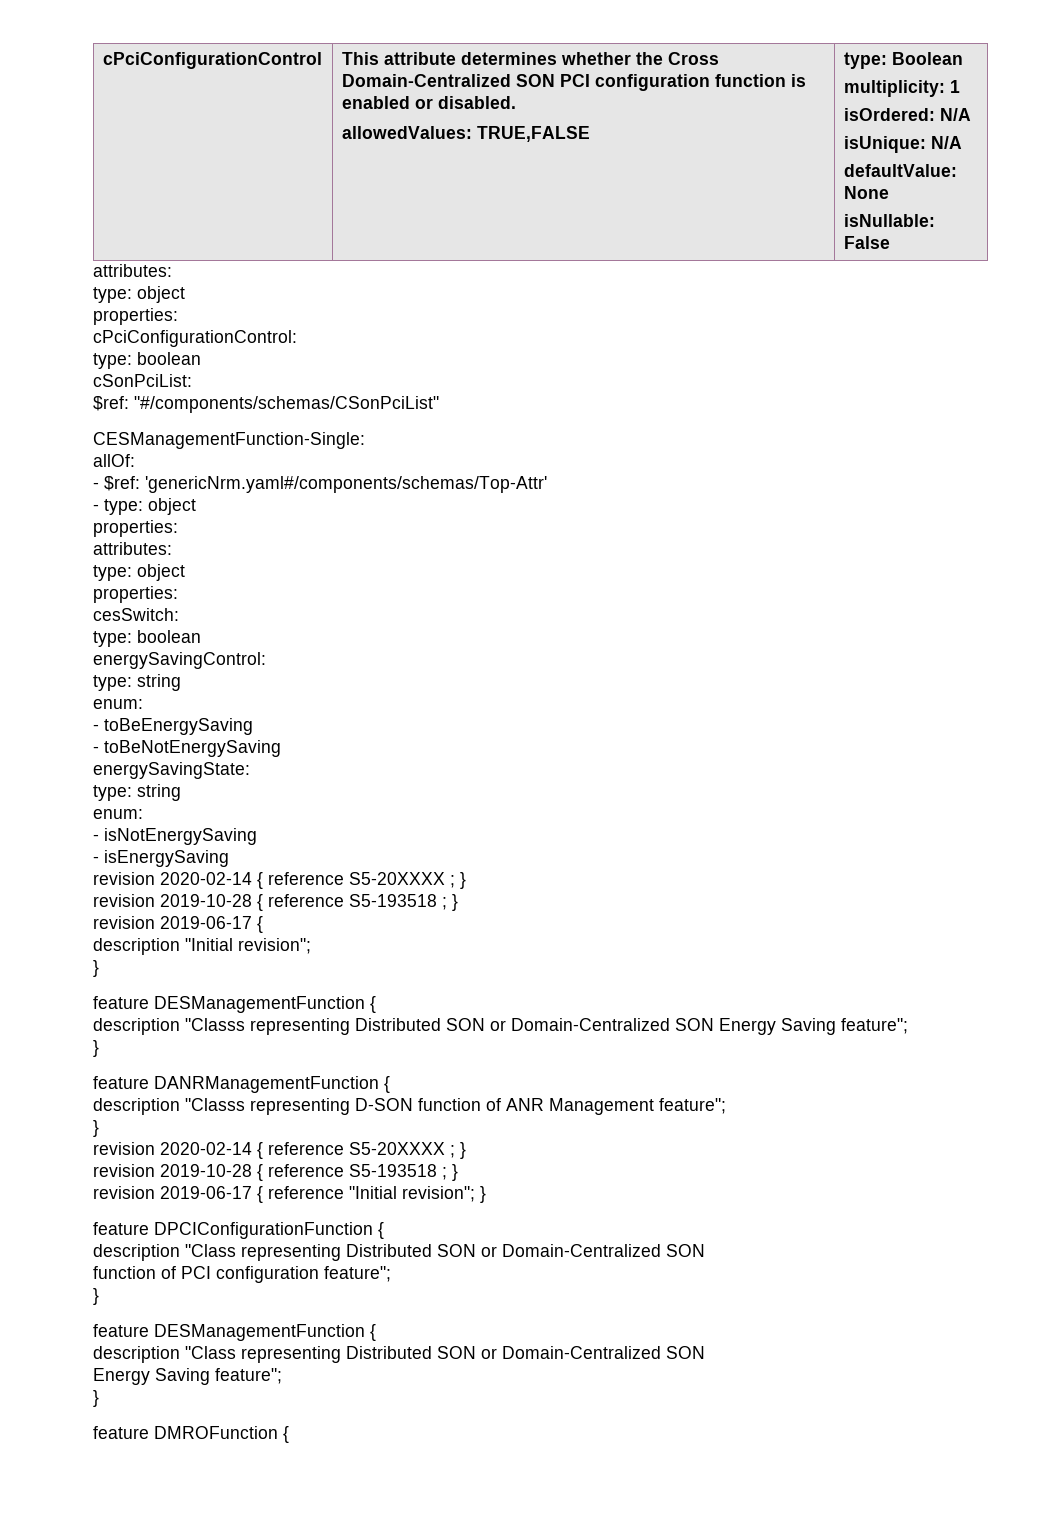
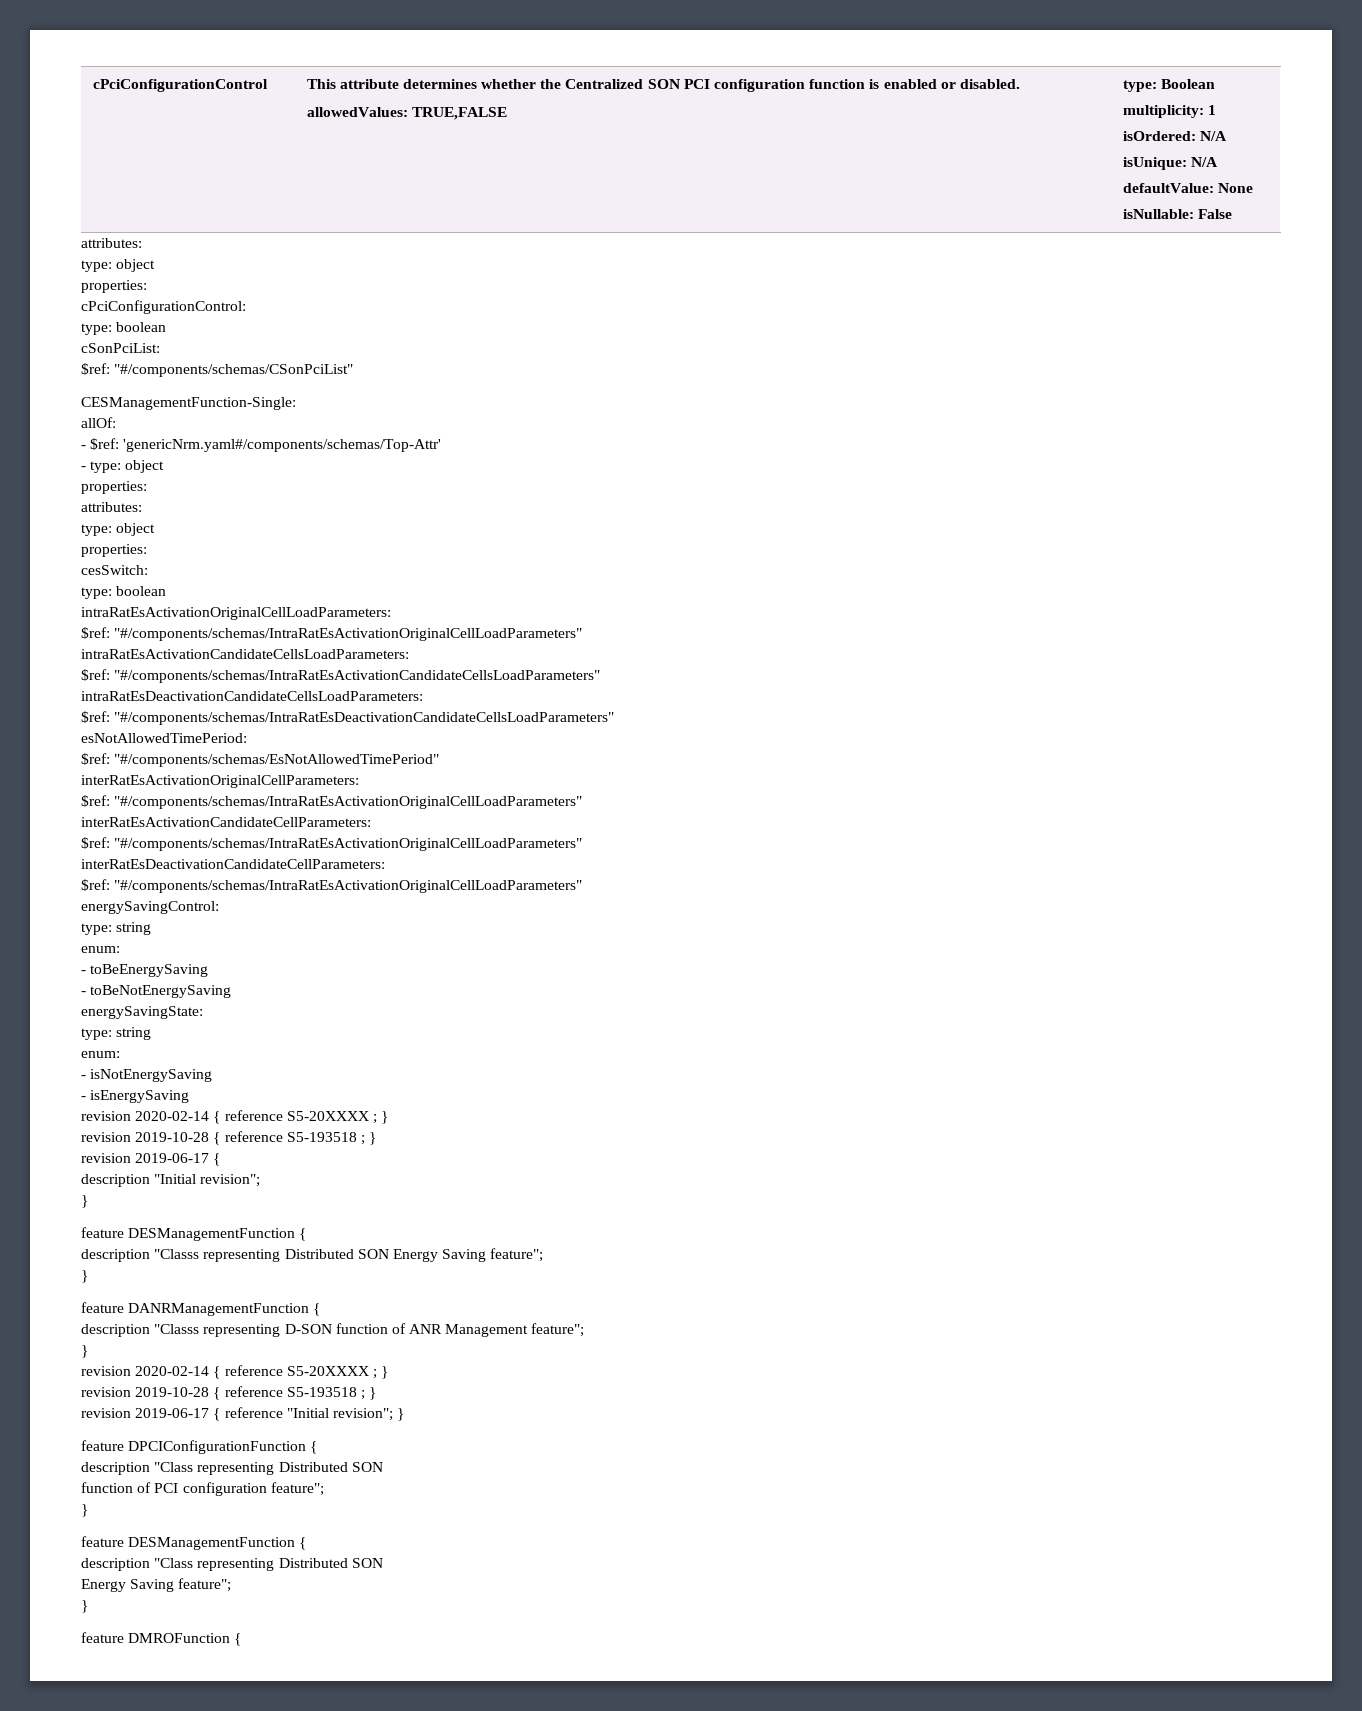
[667,52,719,65] [341,74,511,87] Cross Domain-Centralized -> [565,79,644,89] Centralized
(201, 636) none -> [81,607,391,620] [81,627,583,641] [81,649,409,659] [81,669,601,683] [81,691,423,701] [81,711,615,725] [81,733,247,743] [81,753,440,767] [81,775,359,788] [81,795,583,809] [81,817,371,827] [81,837,583,851] [81,859,385,869] [81,879,583,893] // intraRatEsActivationOriginalCellLoadParameters: // $ref: "#/components/schemas/IntraRatEsActivationOriginalCellLoadParameters" // intraRatEsActivationCandidateCellsLoadParameters: // $ref: "#/components/schemas/IntraRatEsActivationCandidateCellsLoadParameters" // intraRatEsDeactivationCandidateCellsLoadParameters: // $ref: "#/components/schemas/IntraRatEsDeactivationCandidateCellsLoadParameters" // esNotAllowedTimePeriod: // $ref: "#/components/schemas/EsNotAllowedTimePeriod" // interRatEsActivationOriginalCellParameters: // $ref: "#/components/schemas/IntraRatEsActivationOriginalCellLoadParameters" // interRatEsActivationCandidateCellParameters: // $ref: "#/components/schemas/IntraRatEsActivationOriginalCellLoadParameters" // interRatEsDeactivationCandidateCellParameters: // $ref: "#/components/schemas/IntraRatEsActivationOriginalCellLoadParameters"
[490,1018,714,1031] or Domain-Centralized SON -> (389, 1254) none
[481,1244,705,1257] or Domain-Centralized SON -> (383, 1467) none
[481,1346,705,1359] or Domain-Centralized SON -> (383, 1563) none

